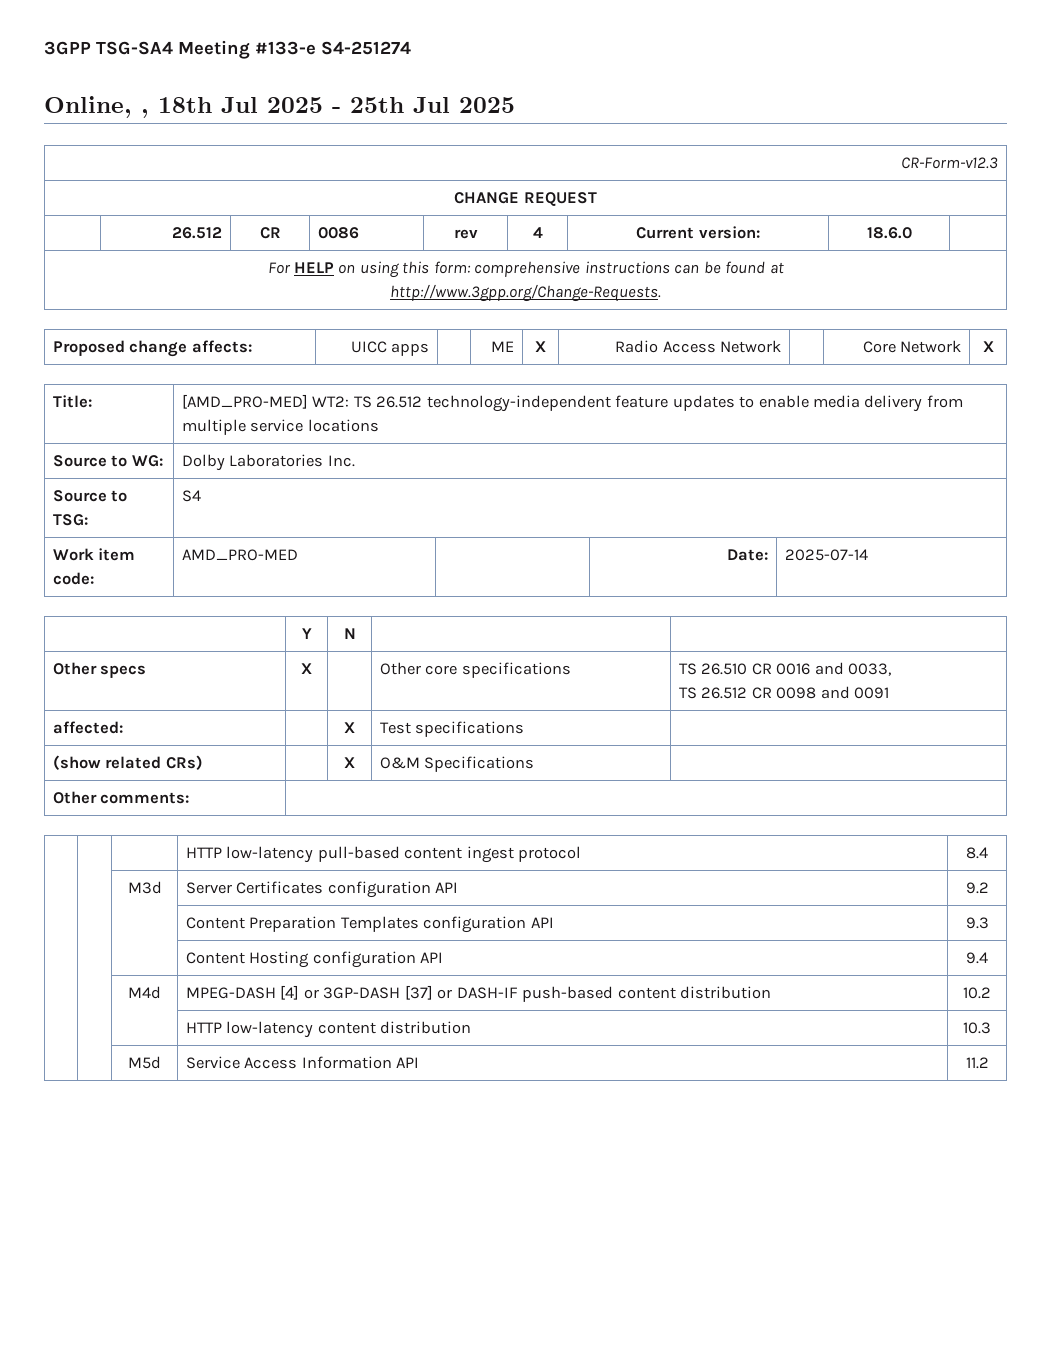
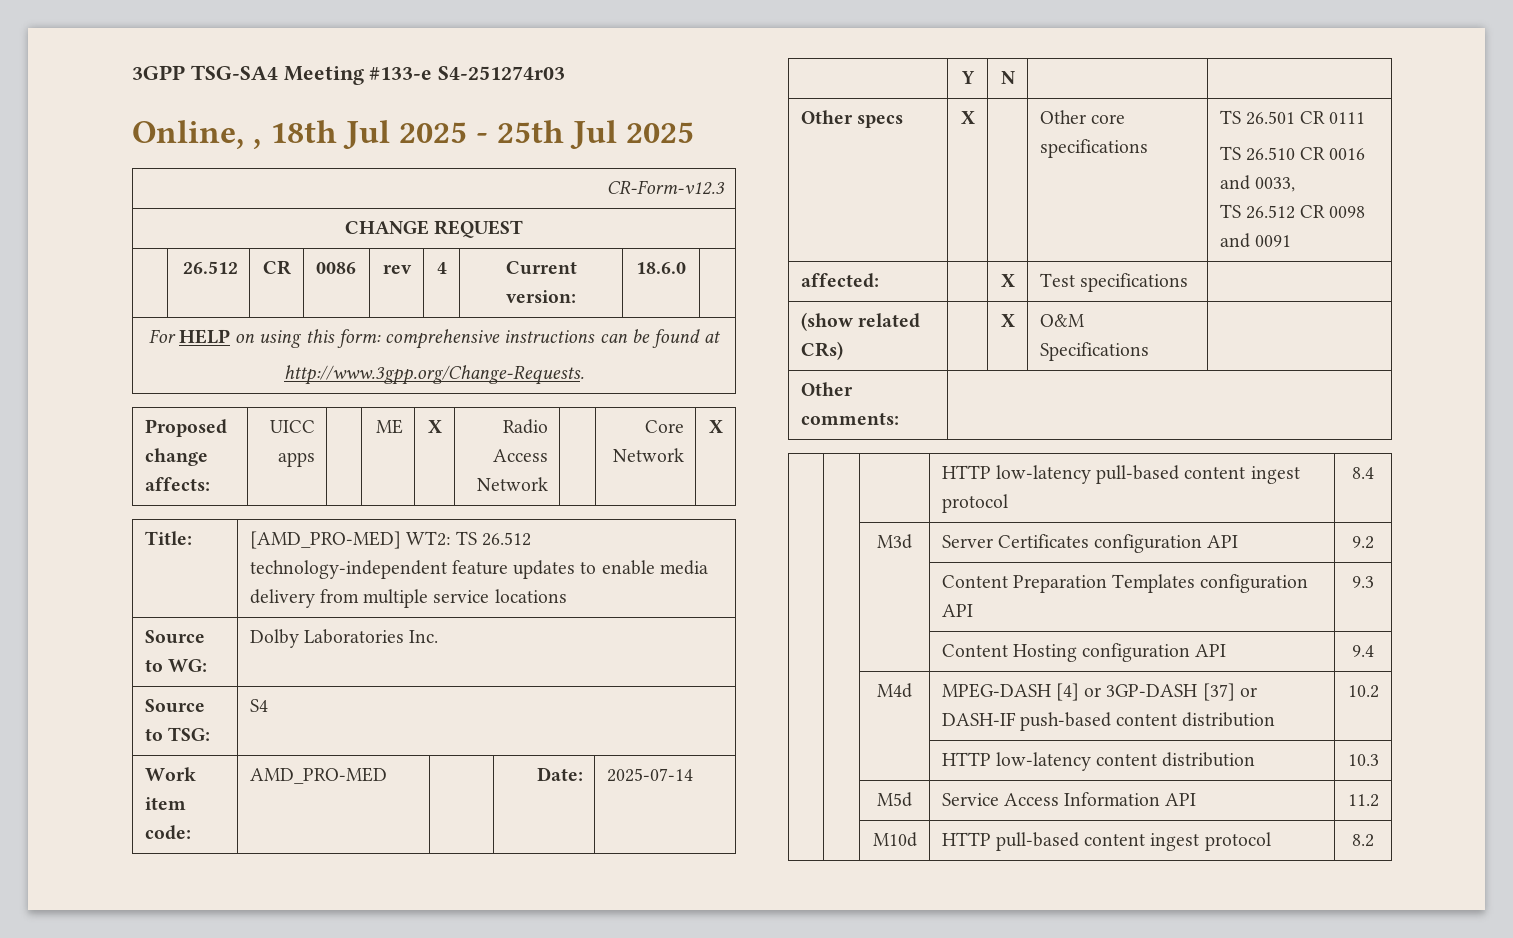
[320,41,411,55] S4-251274 -> [438,66,566,80] S4-251274r03
(697, 669) none -> [1245,111,1366,125] [1219,146,1241,160] 26.501 CR 0111 // TS
(989, 1063) none -> [872,832,917,847] [941,832,1271,851] [1352,834,1374,847] // | | M10d | HTTP pull-based content ingest protocol | 8.2

